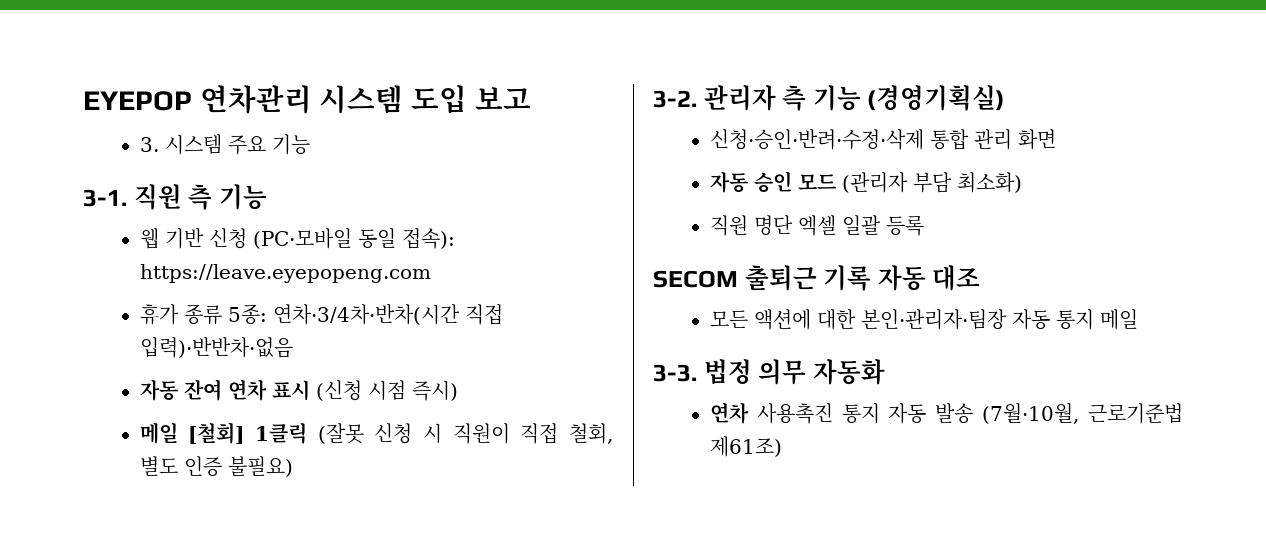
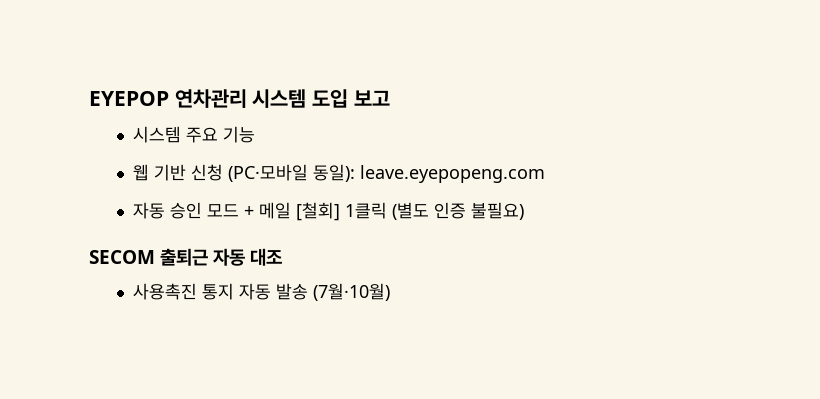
[139,137,159,152] 3. -> (390, 98) none
[83,184,267,210] // 3-1. 직원 측 기능 -> (255, 134) none
[357,228,455,249] [139,264,431,283] [139,304,503,325] [139,337,293,358] [139,379,458,401] [139,422,613,444] [139,456,293,477] [653,85,1006,111] [709,129,1056,150] [709,171,1022,193] [709,215,924,236] 동일 접속): https://leave.eyepopeng.com // 휴가 종류 5종: 연차·3/4차·반차(시간 직접 입력)·반반차·없음 // 자동 잔여 연차 표시 (신청 시점 즉시) // 메일 [철회] 1클릭 (잘못 신청 시 직원이 직접 철회, 별도 인증 불필요) // 3-2. 관리자 측 기능 (경영기획실) // 신청·승인·반려·수정·삭제 통합 관리 화면 // 자동 승인 모드 (관리자 부담 최소화) // 직원 명단 엑셀 일괄 등록 -> [312,164,545,183] [132,202,524,221] 동일): leave.eyepopeng.com // 자동 승인 모드 + 메일 [철회] 1클릭 (별도 인증 불필요)
[823,265,872,291] 기록 -> (209, 257) none
[709,309,1138,330] [653,359,885,385] [709,402,749,424] 모든 액션에 대한 본인·관리자·팀장 자동 통지 메일 // 3-3. 법정 의무 자동화 // 연차 -> (283, 257) none
[982,402,1183,424] [709,436,782,457] (7월·10월, 근로기준법 제61조) -> [312,283,390,301] (7월·10월)

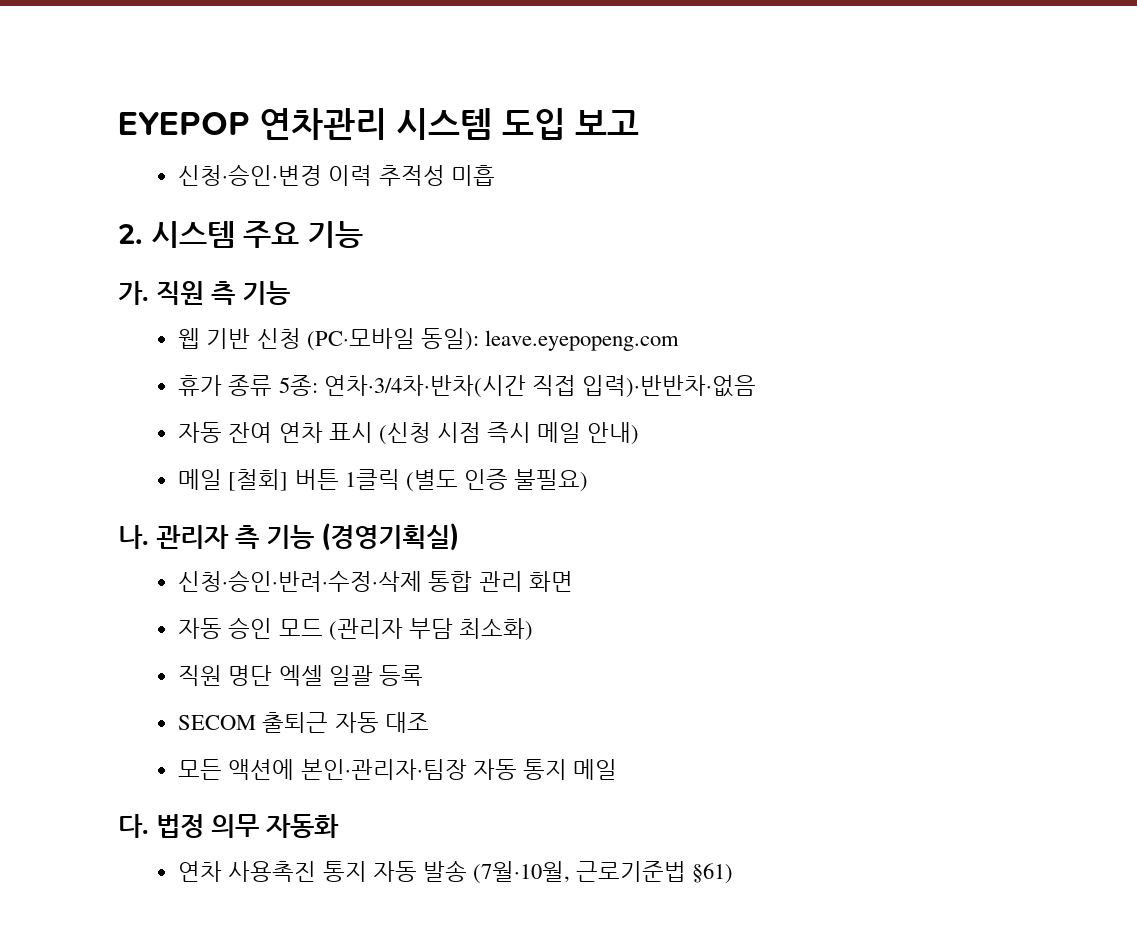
(390, 98) none -> [178,164,495,186] [118,224,143,244] 신청·승인·변경 이력 추적성 미흡 // 2.
(255, 134) none -> [118,281,290,305] // 가. 직원 측 기능
[132,202,254,219] 자동 승인 모드 + -> [178,375,756,398] [178,422,639,445] 휴가 종류 5종: 연차·3/4차·반차(시간 직접 입력)·반반차·없음 // 자동 잔여 연차 표시 (신청 시점 즉시 메일 안내) //
(340, 211) none -> [294,469,339,490] 버튼
[89,248,283,266] SECOM 출퇴근 자동 대조 // -> [118,522,459,551] [178,570,573,592] [178,617,533,641] [178,665,423,686] [178,712,429,733] [178,759,617,780] [118,814,339,838] [178,861,223,882] 나. 관리자 측 기능 (경영기획실) // 신청·승인·반려·수정·삭제 통합 관리 화면 // 자동 승인 모드 (관리자 부담 최소화) // 직원 명단 엑셀 일괄 등록 // SECOM 출퇴근 자동 대조 // 모든 액션에 본인·관리자·팀장 자동 통지 메일 // 다. 법정 의무 자동화 // 연차
[312,283,390,301] (7월·10월) -> [472,861,733,884] (7월·10월, 근로기준법 §61)

